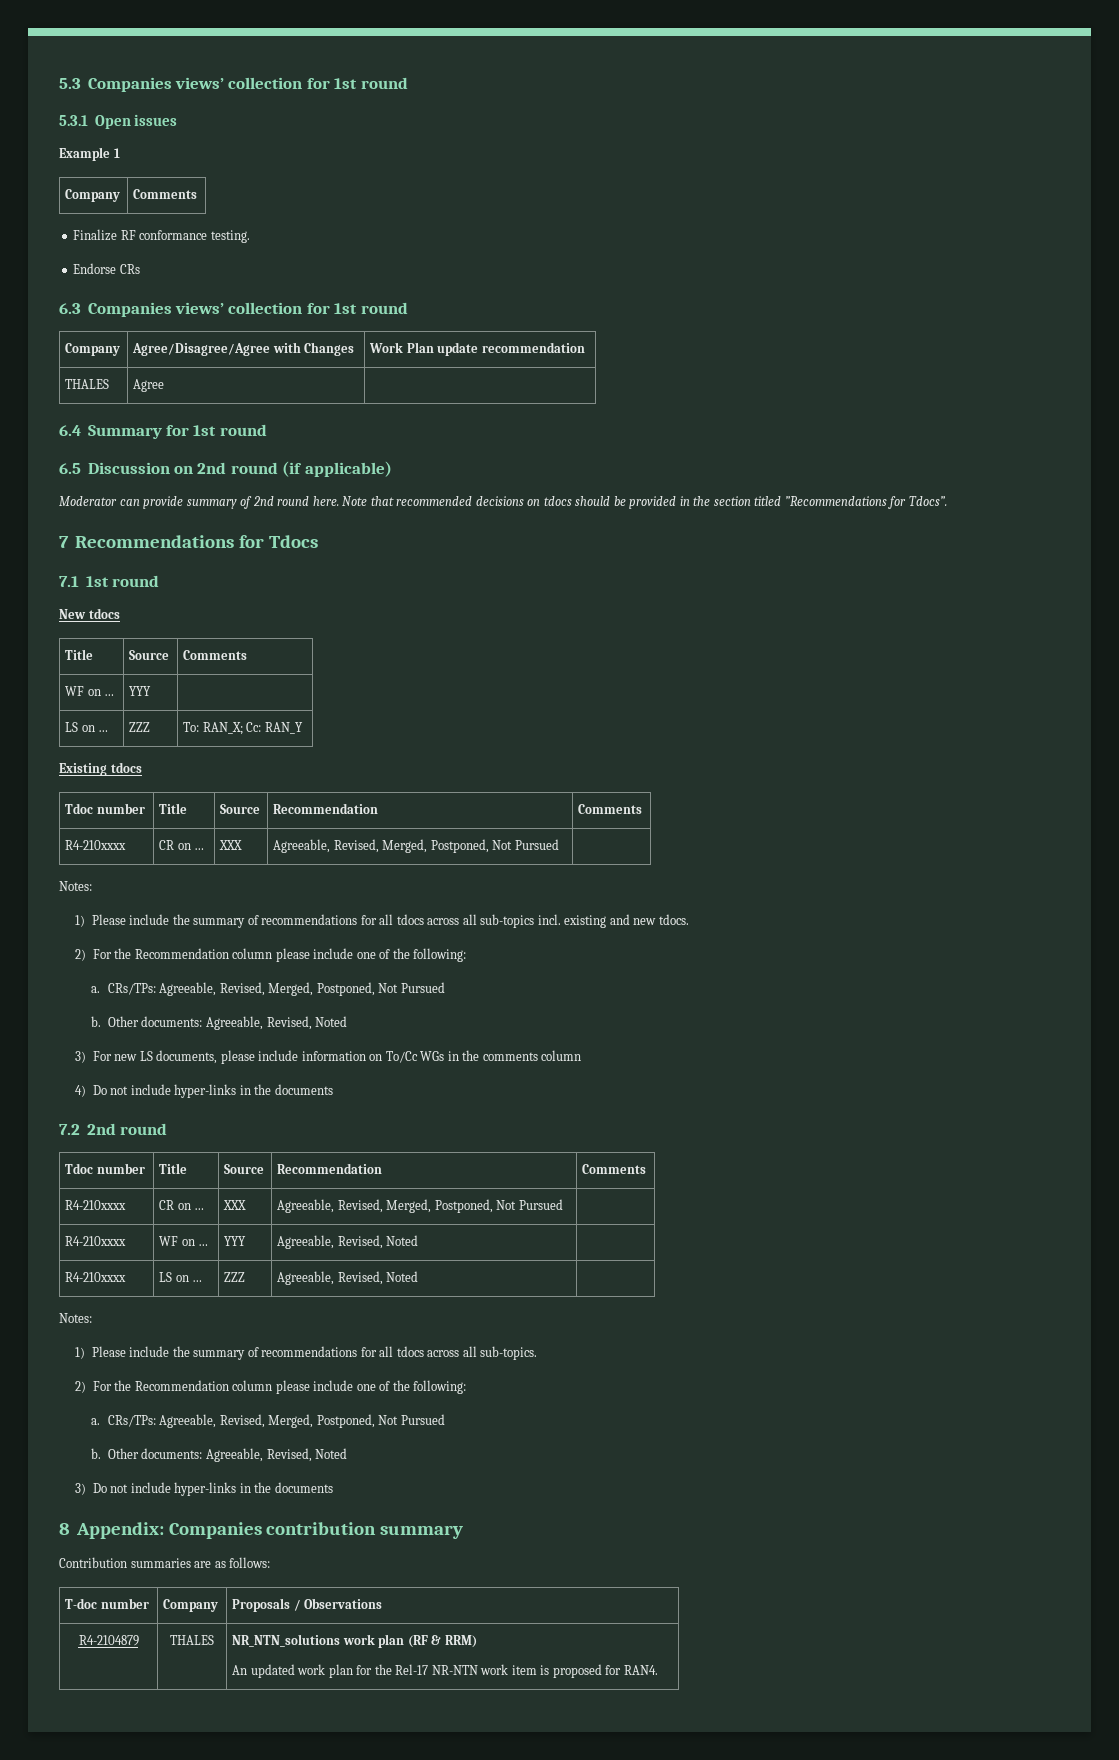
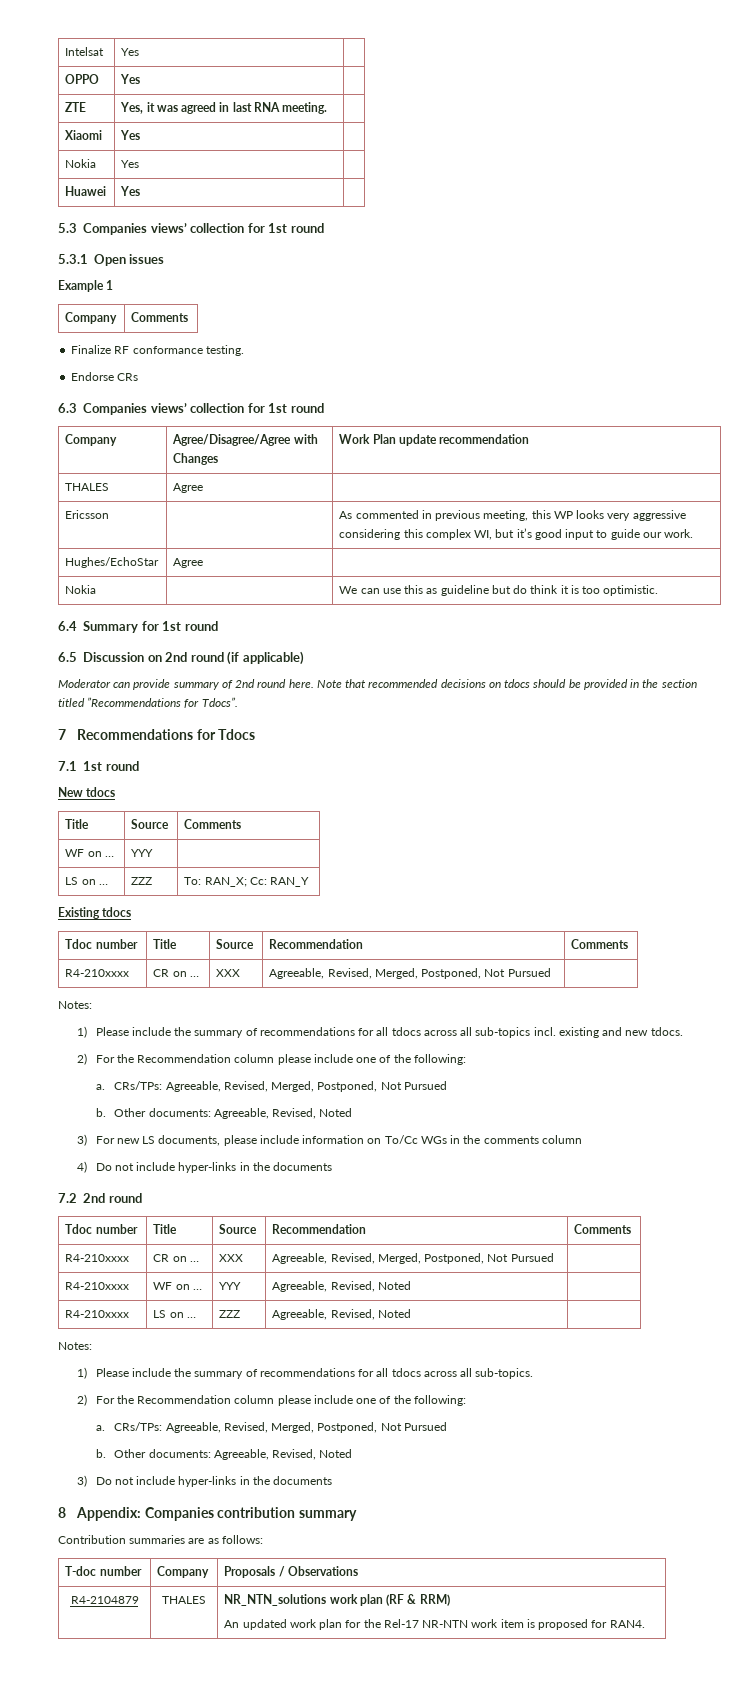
(59, 83) none -> [65,47,105,56] [121,48,140,56] [65,74,100,84] [120,74,141,84] [65,102,87,112] [120,102,328,114] [65,130,103,140] [120,130,141,140] [65,159,97,168] [121,160,140,168] [65,186,107,196] [120,186,141,196] Intelsat | Yes | // OPPO | Yes | // ZTE | Yes, it was agreed in last RNA meeting. | // Xiaomi | Yes | // Nokia | Yes | // Huawei | Yes | //
(165, 385) none -> [65,510,110,519] [339,510,686,521] [339,528,694,540] [65,557,160,568] [173,558,204,568] [65,585,97,594] [339,585,659,596] // Ericsson | | As commented in previous meeting, this WP looks very aggressive considering this complex WI, but it’s good input to guide our work. // Hughes/EchoStar | Agree | // Nokia | | We can use this as guideline but do think it is too optimistic.

